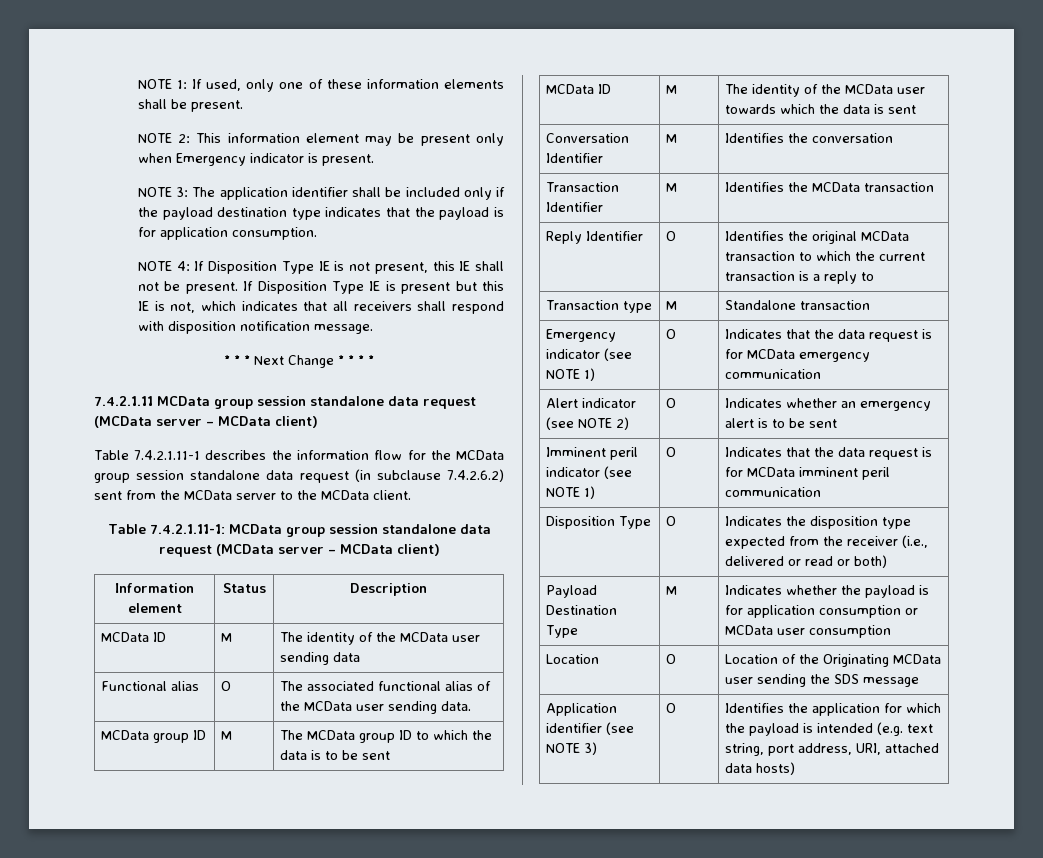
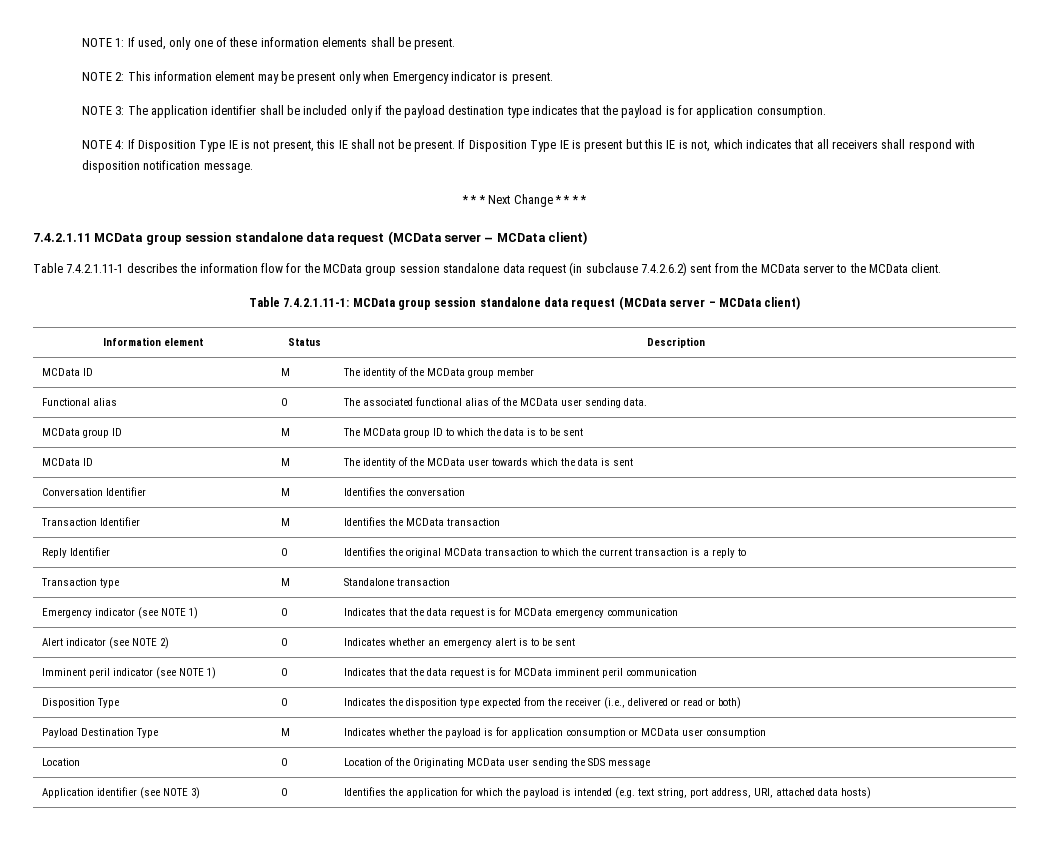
[452,635,481,642] [280,652,361,665] user sending data -> [468,368,535,378] group member

